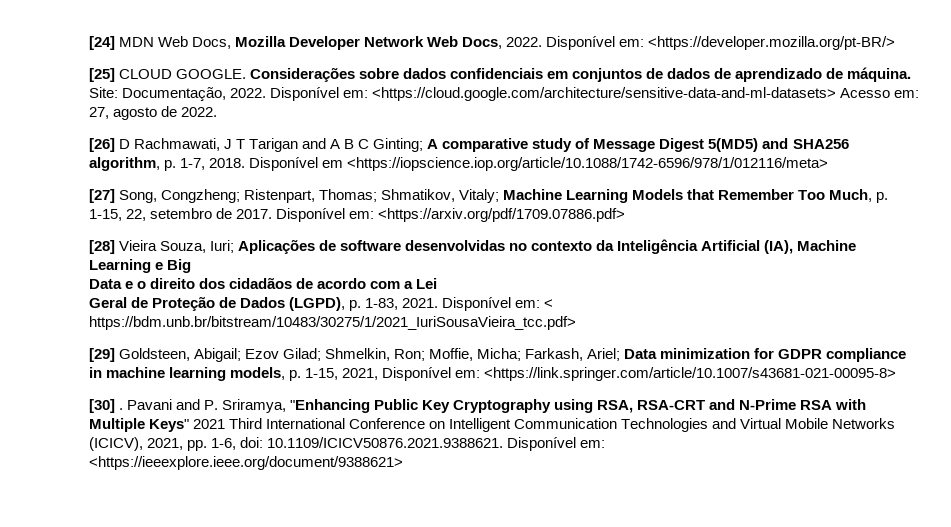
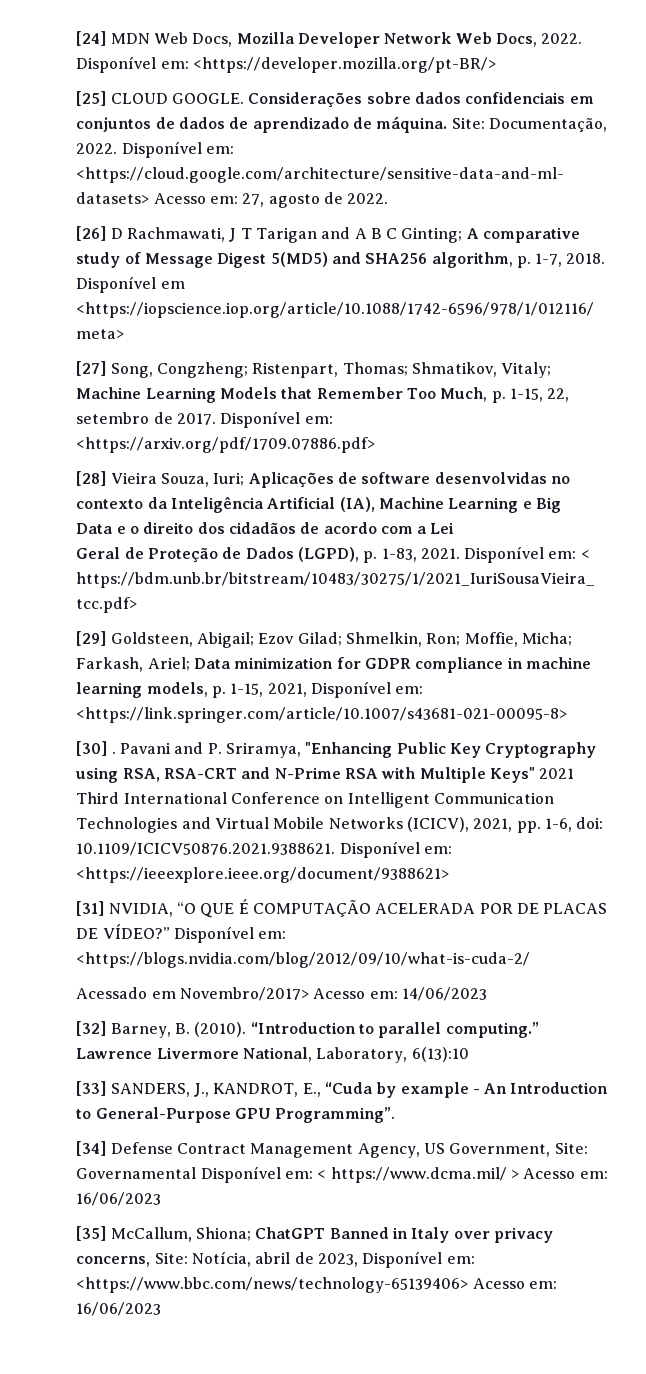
(403, 463) none -> [76,899,608,918] [76,924,287,943] [76,952,531,968] [76,987,487,1001] [76,1021,539,1038] [76,1047,469,1063] [76,1081,609,1098] [76,1107,396,1123] [76,1141,588,1158] [76,1166,608,1183] [76,1192,162,1206] [76,1226,553,1243] [76,1251,475,1268] [76,1277,557,1293] [76,1302,162,1316] // [31] NVIDIA, “O QUE É COMPUTAÇÃO ACELERADA POR DE PLACAS DE VÍDEO?” Disponível em: <https://blogs.nvidia.com/blog/2012/09/10/what-is-cuda-2/ // Acessado em Novembro/2017> Acesso em: 14/06/2023 // [32] Barney, B. (2010). “Introduction to parallel computing.” Lawrence Livermore National, Laboratory, 6(13):10 // [33] SANDERS, J., KANDROT, E., “Cuda by example - An Introduction to General-Purpose GPU Programming”. // [34] Defense Contract Management Agency, US Government, Site: Governamental Disponível em: < https://www.dcma.mil/ > Acesso em: 16/06/2023 // [35] McCallum, Shiona; ChatGPT Banned in Italy over privacy concerns, Site: Notícia, abril de 2023, Disponível em: <https://www.bbc.com/news/technology-65139406> Acesso em: 16/06/2023

